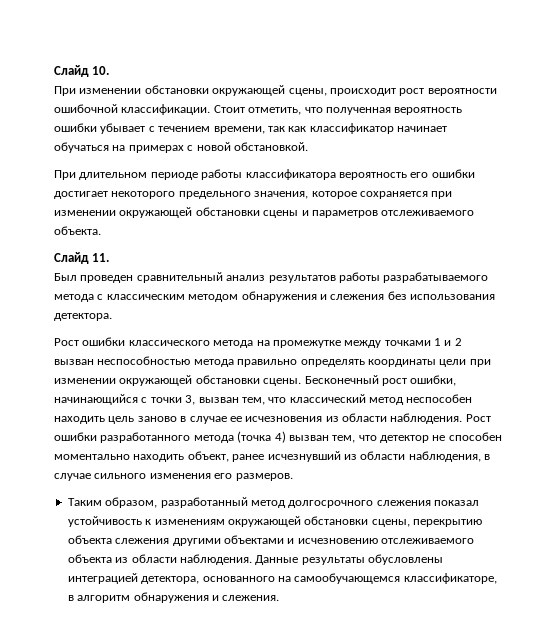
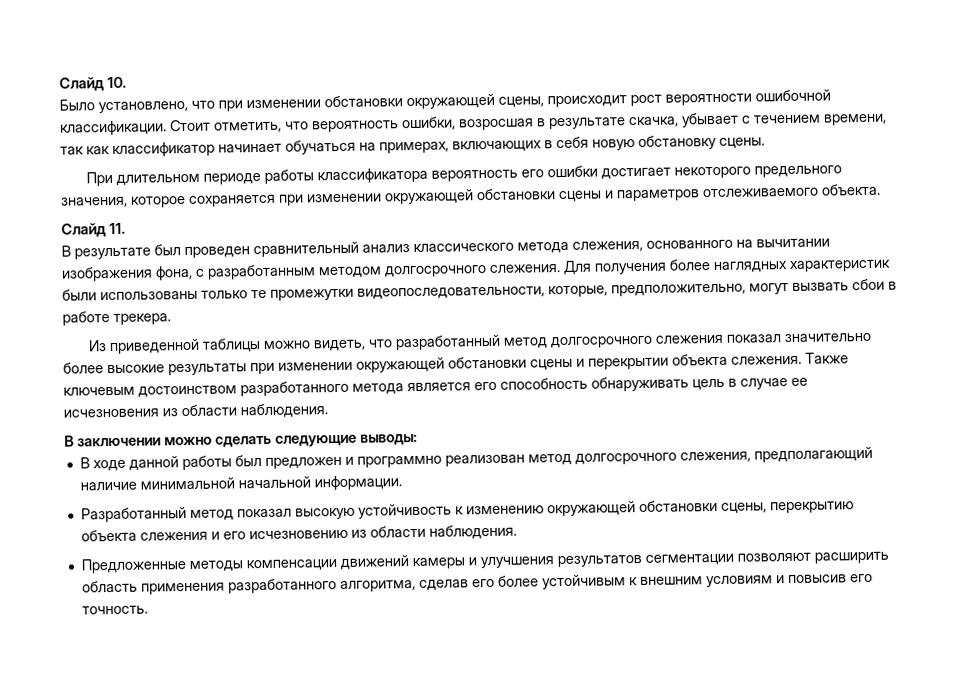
[54,86,76,96] При -> [59,99,243,114] Было установлено, что при
[325,107,463,115] [54,123,97,132] полученная вероятность ошибки -> [312,116,679,133] вероятность ошибки, возросшая в результате скачка,
[128,142,308,153] примерах с новой обстановкой. -> [379,134,765,154] примерах, включающих в себя новую обстановку сцены.
[54,272,489,283] [54,291,495,302] [54,313,112,321] [54,337,462,348] [54,356,491,367] [54,375,457,386] [54,394,473,405] [54,416,177,424] Был проведен сравнительный анализ результатов работы разрабатываемого метода с классическим методом обнаружения и слежения без использования детектора. // Рост ошибки классического метода на промежутке между точками 1 и 2 вызван неспособностью метода правильно определять координаты цели при изменении окружающей обстановки сцены. Бесконечный рост ошибки, начинающийся с точки 3, вызван тем, что классический метод неспособен находить цель заново -> [61,238,830,260] [61,259,891,282] [62,278,897,301] [62,311,171,326] [88,332,873,355] [63,352,849,376] [63,376,725,398] В результате был проведен сравнительный анализ классического метода слежения, основанного на вычитании изображения фона, с разработанным методом долгосрочного слежения. Для получения более наглядных характеристик были использованы только те промежутки видеопоследовательности, которые, предположительно, могут вызвать сбои в работе трекера. // Из приведенной таблицы можно видеть, что разработанный метод долгосрочного слежения показал значительно более высокие результаты при изменении окружающей обстановки сцены и перекрытии объекта слежения. Также ключевым достоинством разработанного метода является его способность обнаруживать цель
[465,414,491,422] [54,431,502,443] [54,451,490,462] [54,473,293,481] [67,497,479,508] Рост ошибки разработанного метода (точка 4) вызван тем, что детектор не способен моментально находить объект, ранее исчезнувший из области наблюдения, в случае сильного изменения его размеров. // Таким образом, разработанный метод долгосрочного слежения показал -> [64,433,417,448] [79,446,873,472] [79,475,402,491] [80,507,355,523] // В заключении можно сделать следующие выводы: // В ходе данной работы был предложен и программно реализован метод долгосрочного слежения, предполагающий наличие минимальной начальной информации. // Разработанный метод показал высокую
[154,519,225,525] изменениям -> [465,505,544,515] изменению
[172,535,474,546] [67,554,443,565] [67,573,497,584] [67,592,280,603] другими объектами и исчезновению отслеживаемого объекта из области наблюдения. Данные результаты обусловлены интеграцией детектора, основанного на самообучающемся классификаторе, в алгоритм обнаружения и слежения. -> [210,524,517,540] [80,551,889,574] [81,573,873,595] [81,605,148,615] и его исчезновению из области наблюдения. // Предложенные методы компенсации движений камеры и улучшения результатов сегментации позволяют расширить область применения разработанного алгоритма, сделав его более устойчивым к внешним условиям и повысив его точность.

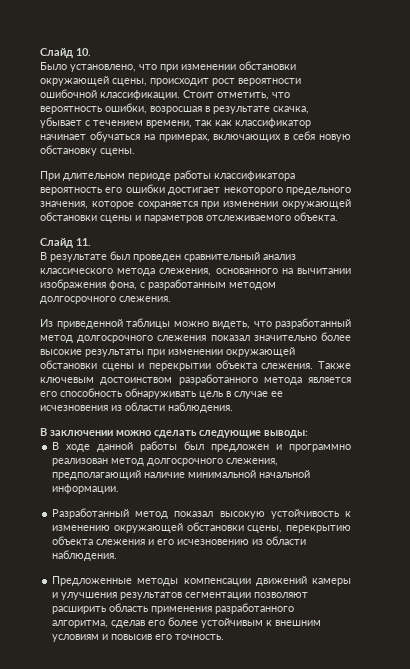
[563,259,891,275] [62,278,897,301] [62,311,171,326] Для получения более наглядных характеристик были использованы только те промежутки видеопоследовательности, которые, предположительно, могут вызвать сбои в работе трекера. -> (171, 299) none

